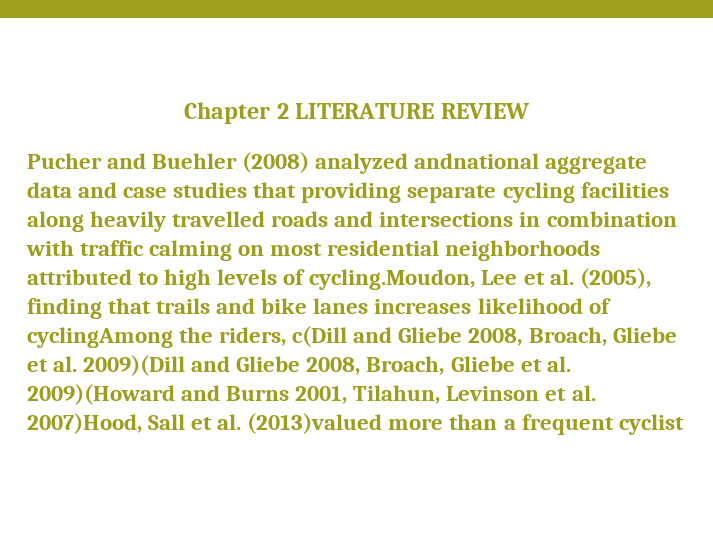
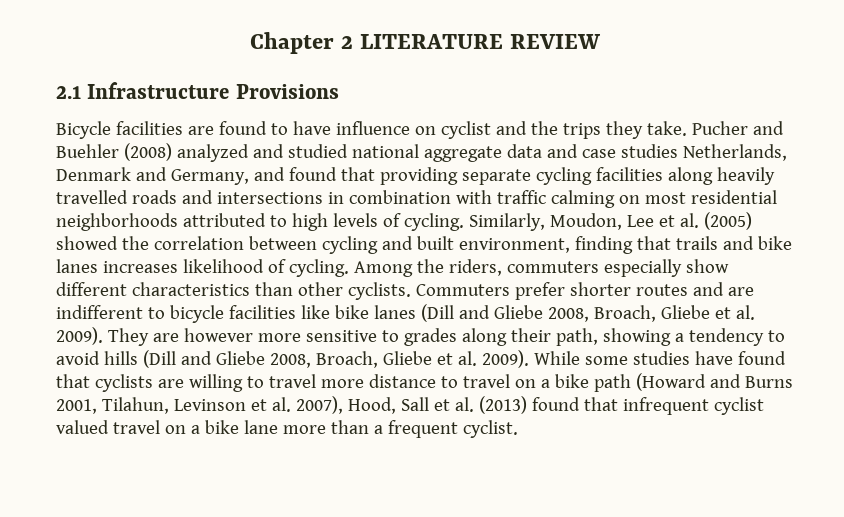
(530, 111) none -> [56,82,339,99] [56,121,687,139] 2.1 Infrastructure Provisions // Bicycle facilities are found to have influence on cyclist and the trips they take.
[414,153,540,169] andnational -> [252,144,419,158] and studied national
(248, 190) none -> [682,144,787,161] [56,167,337,185] Netherlands, Denmark and Germany, and found
[309,268,651,290] cycling.Moudon, Lee et al. (2005), -> [403,212,752,231] [56,236,570,254] cycling. Similarly, Moudon, Lee et al. (2005) showed the correlation between cycling and built environment,
[27,326,677,348] [27,355,571,376] [27,384,175,405] cyclingAmong the riders, c(Dill and Gliebe 2008, Broach, Gliebe et al. 2009)(Dill and Gliebe 2008, Broach, Gliebe et al. 2009)(Howard -> [288,259,729,277] [56,282,754,300] [56,304,755,323] [56,327,785,346] [56,350,786,368] [56,373,706,392] cycling. Among the riders, commuters especially show different characteristics than other cyclists. Commuters prefer shorter routes and are indifferent to bicycle facilities like bike lanes (Dill and Gliebe 2008, Broach, Gliebe et al. 2009). They are however more sensitive to grades along their path, showing a tendency to avoid hills (Dill and Gliebe 2008, Broach, Gliebe et al. 2009). While some studies have found that cyclists are willing to travel more distance to travel on a bike path (Howard
[27,413,142,434] 2007)Hood, -> [295,396,396,414] 2007), Hood,
[247,413,383,434] (2013)valued -> [478,396,764,415] [56,420,278,434] (2013) found that infrequent cyclist valued travel on a bike lane
[618,414,684,435] cyclist -> [462,420,518,438] cyclist.

